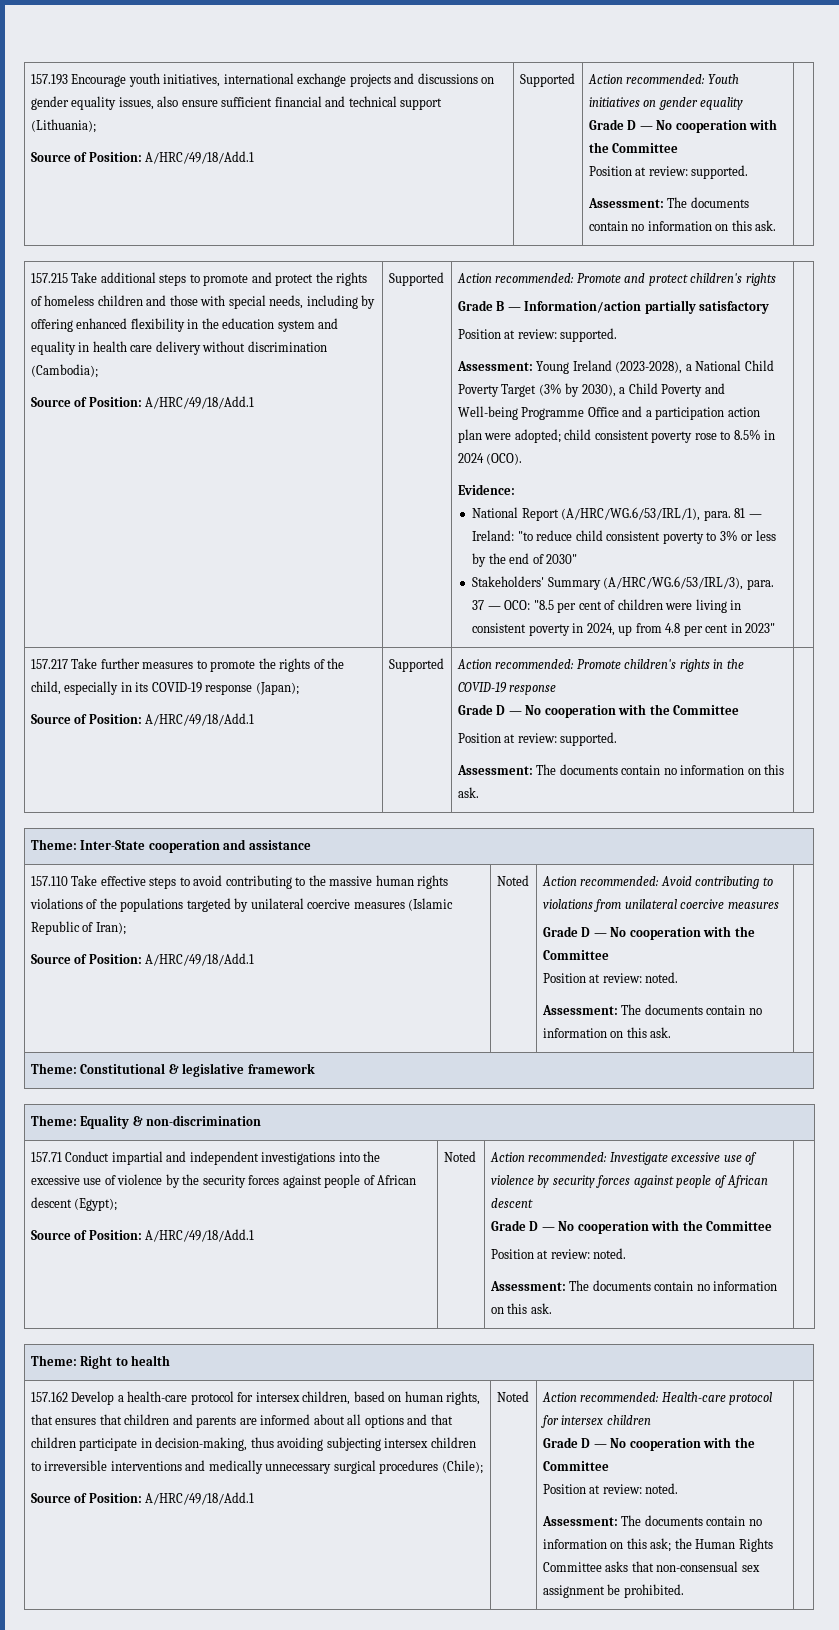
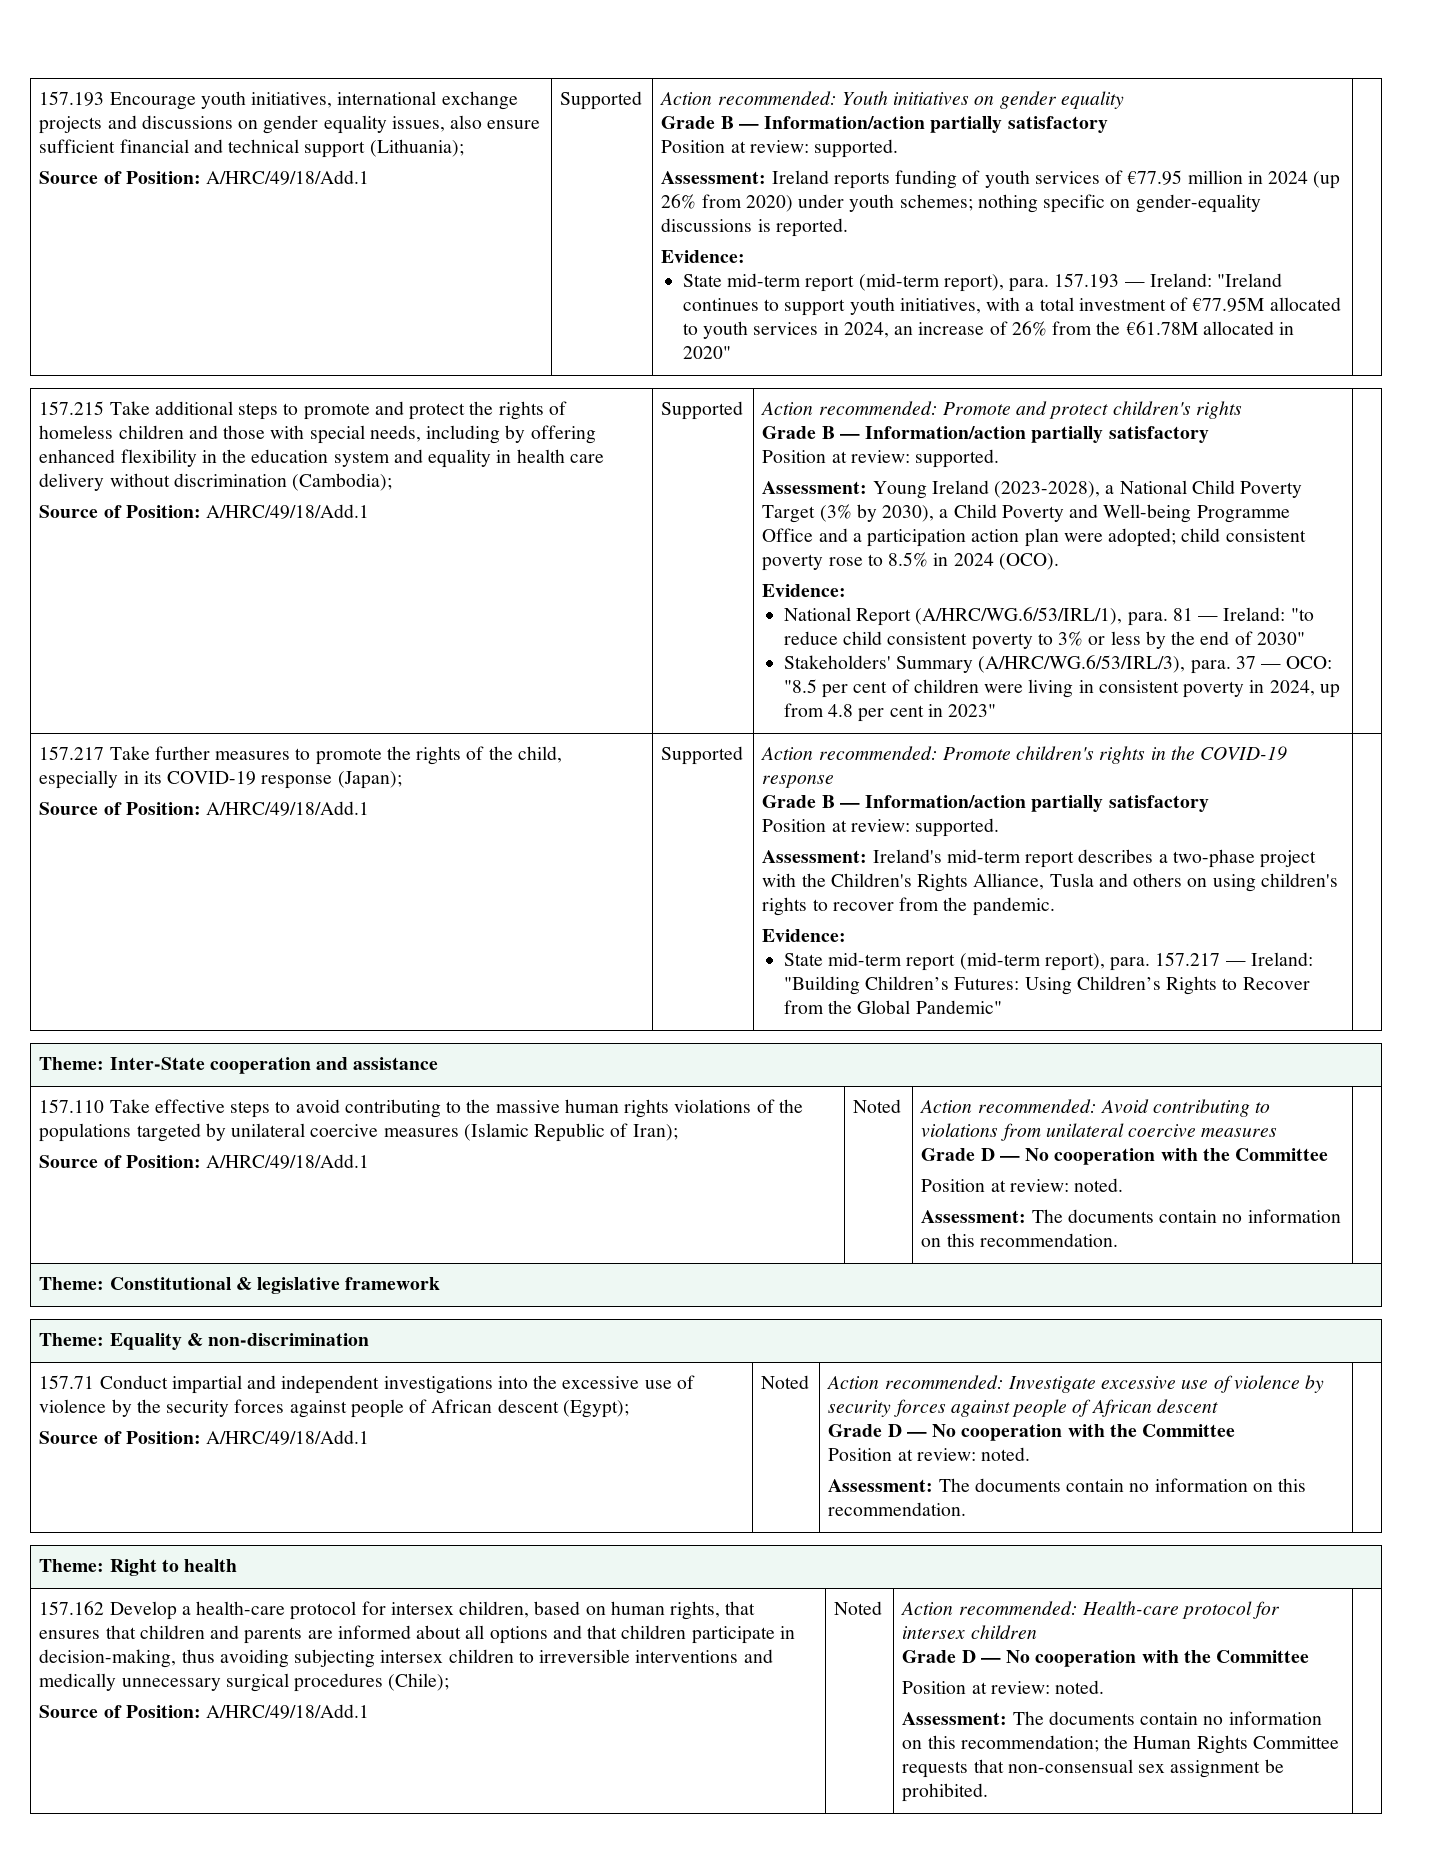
[627,119,778,133] [588,142,679,153] [588,165,749,179] [587,197,749,208] [588,220,777,231] D — No cooperation with the Committee // Position at review: supported. // Assessment: The documents contain no information on this ask. -> [720,116,1108,133] [661,139,899,158] [661,170,1341,189] [661,194,1261,213] [661,218,848,237] [661,250,746,263] [682,273,1283,292] [682,297,1341,316] [682,321,1295,339] [682,346,731,359] B — Information/action partially satisfactory // Position at review: supported. // Assessment: Ireland reports funding of youth services of €77.95 million in 2024 (up 26% from 2020) under youth schemes; nothing specific on gender-equality discussions is reported. // Evidence: // State mid-term report (mid-term report), para. 157.193 — Ireland: "Ireland continues to support youth initiatives, with a total investment of €77.95M allocated to youth services in 2024, an increase of 26% from the €61.78M allocated in 2020"
[496,704,740,718] [457,732,618,746] [456,764,785,775] [457,787,479,798] D — No cooperation with the Committee // Position at review: supported. // Assessment: The documents contain no information on this ask. -> [821,795,1209,812] [762,818,1000,837] [762,849,1317,868] [762,873,1338,892] [762,897,1055,916] [762,929,847,942] [783,952,1313,971] [783,976,1310,995] [783,1000,1002,1014] B — Information/action partially satisfactory // Position at review: supported. // Assessment: Ireland's mid-term report describes a two-phase project with the Children's Rights Alliance, Tusla and others on using children's rights to recover from the pandemic. // Evidence: // State mid-term report (mid-term report), para. 157.217 — Ireland: "Building Children’s Futures: Using Children’s Rights to Recover from the Global Pandemic"
[650,1027,672,1038] ask. -> [979,1233,1118,1247] recommendation.
[530,1303,552,1314] ask. -> [828,1502,967,1516] recommendation.
[650,1538,672,1552] ask; -> [960,1735,1099,1752] recommendation;
[605,1561,629,1572] asks -> [902,1761,969,1778] requests

